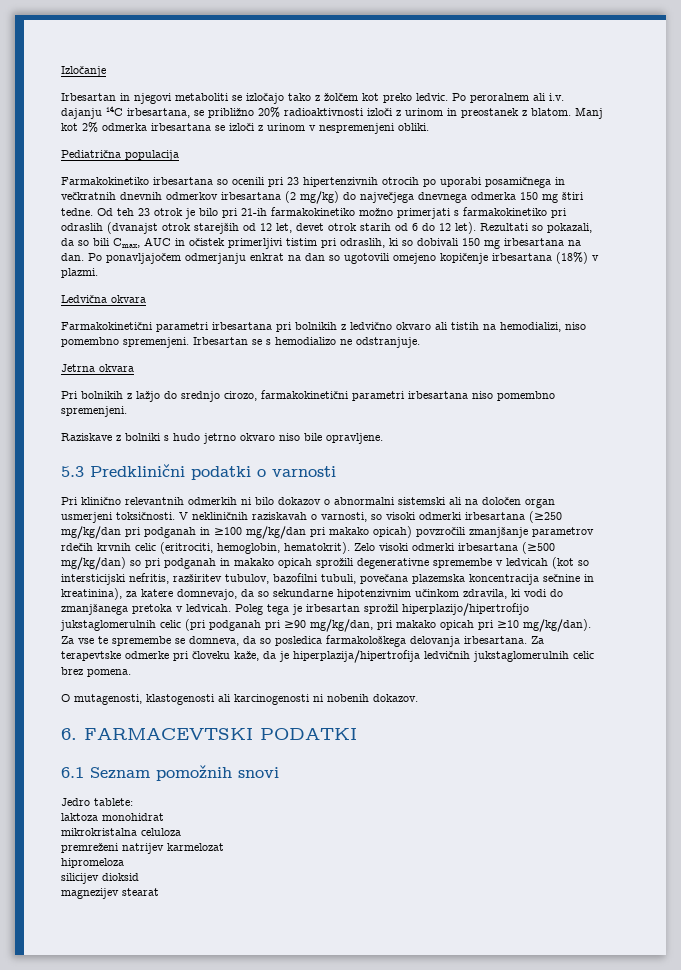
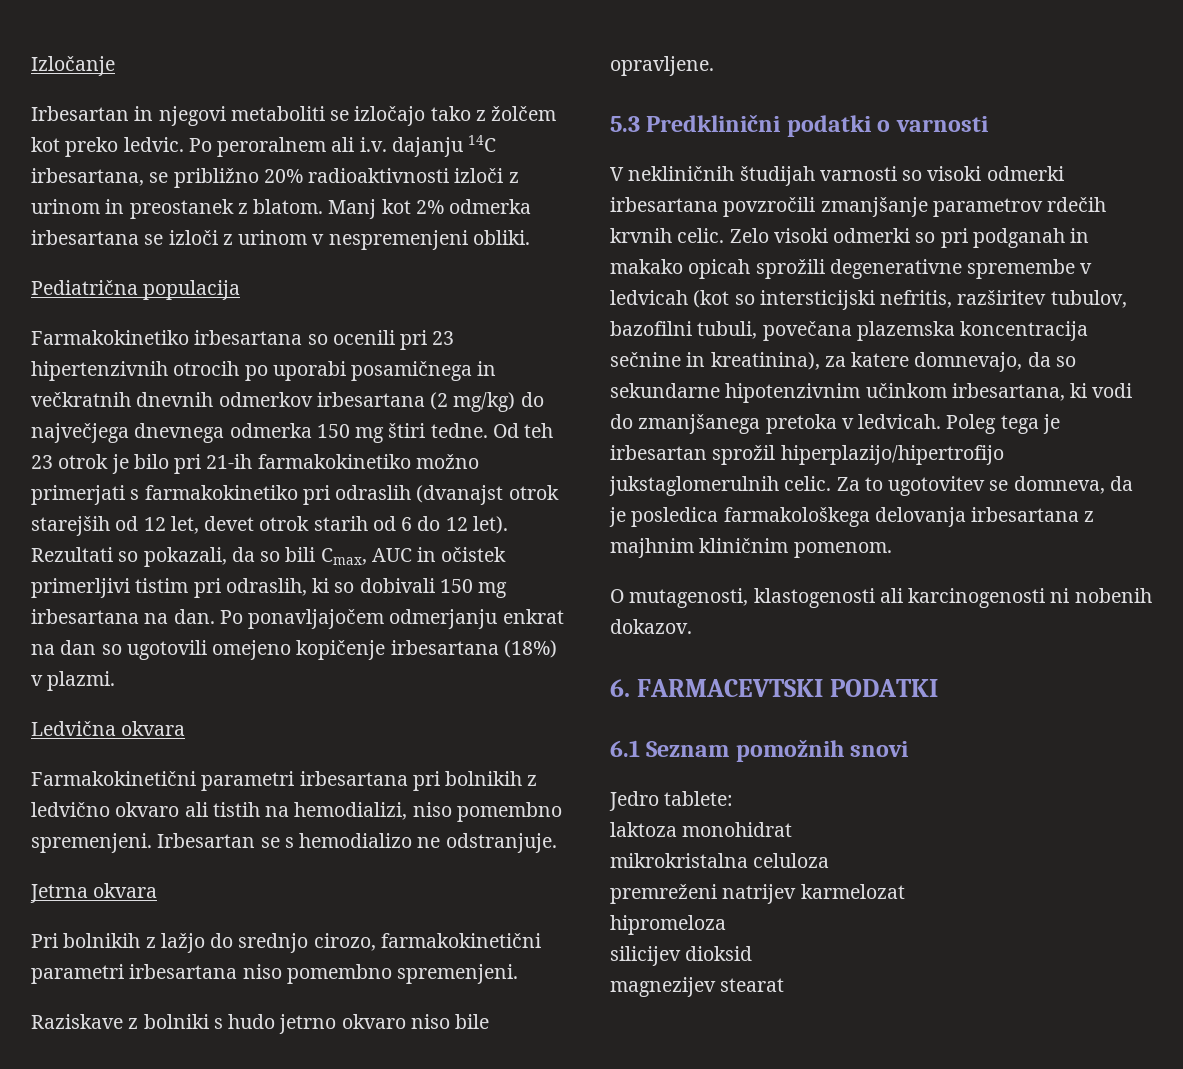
[61,497,555,508] [61,511,562,523] [61,526,412,539] Pri klinično relevantnih odmerkih ni bilo dokazov o abnormalni sistemski ali na določen organ usmerjeni toksičnosti. V nekliničnih raziskavah o varnosti, so visoki odmerki irbesartana (≥250 mg/kg/dan pri podganah in ≥100 mg/kg/dan pri makako opicah) -> [610,166,1064,186] [610,197,718,212] V nekliničnih študijah varnosti so visoki odmerki irbesartana
[135,542,555,554] [61,557,126,570] celic (eritrociti, hemoglobin, hematokrit). Zelo visoki odmerki irbesartana (≥500 mg/kg/dan) -> [677,228,911,243] celic. Zelo visoki odmerki
[463,589,507,599] zdravila, -> [951,383,1065,401] irbesartana,
[160,619,591,632] [61,636,171,646] celic (pri podganah pri ≥90 mg/kg/dan, pri makako opicah pri ≥10 mg/kg/dan). Za vse te spremembe -> [784,476,986,496] celic. Za to ugotovitev
[260,638,271,644] so -> [609,507,626,527] je
[464,636,544,644] [61,650,594,663] [61,667,131,677] irbesartana. Za terapevtske odmerke pri človeku kaže, da je hiperplazija/hipertrofija ledvičnih jukstaglomerulnih celic brez pomena. -> [971,507,1095,522] [610,538,892,558] irbesartana z majhnim kliničnim pomenom.

